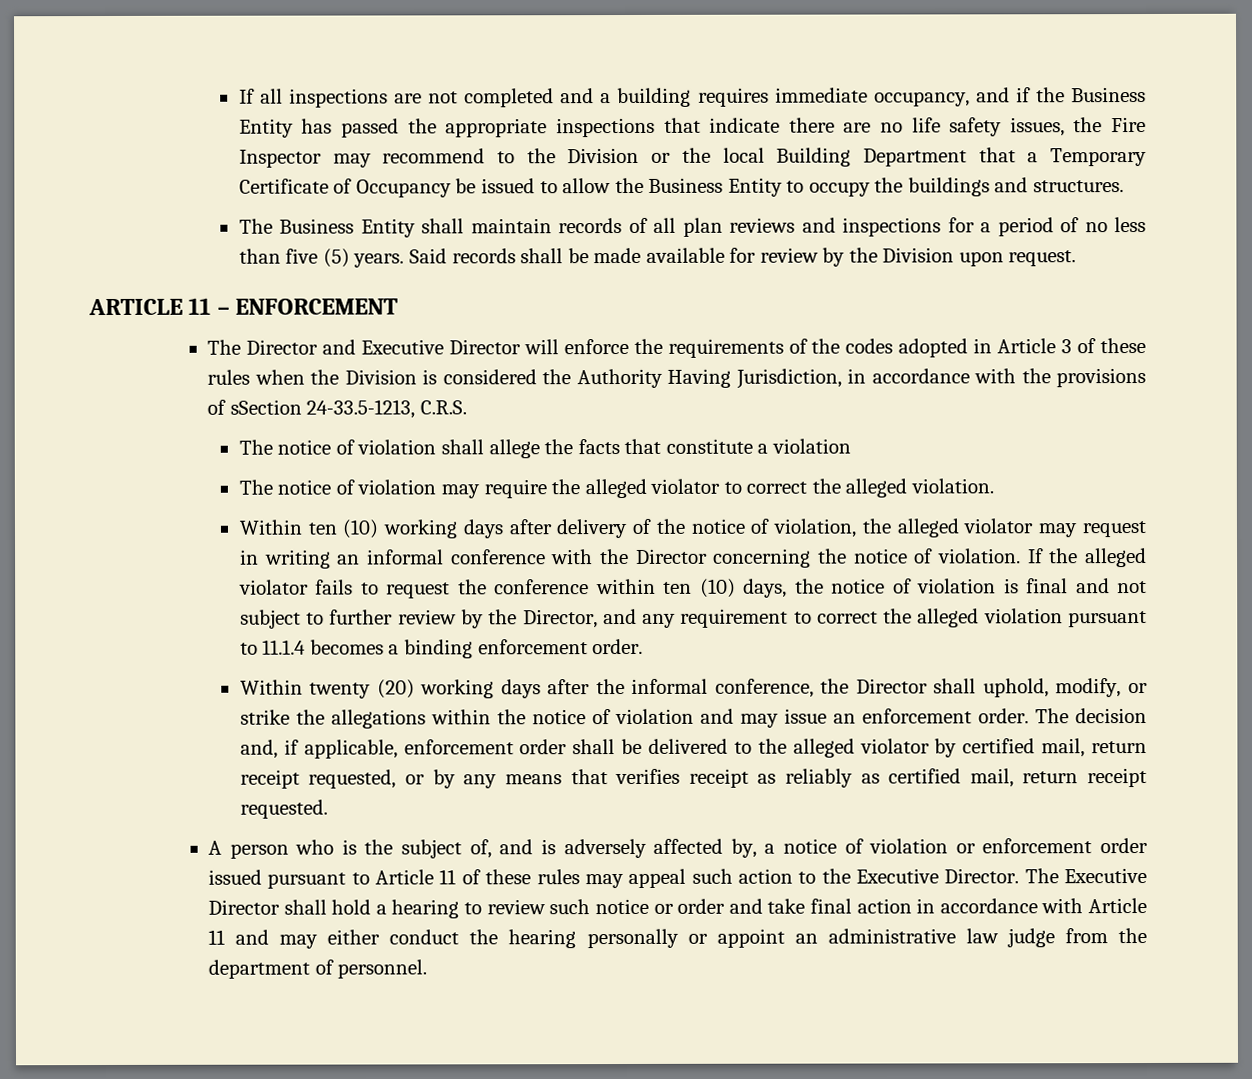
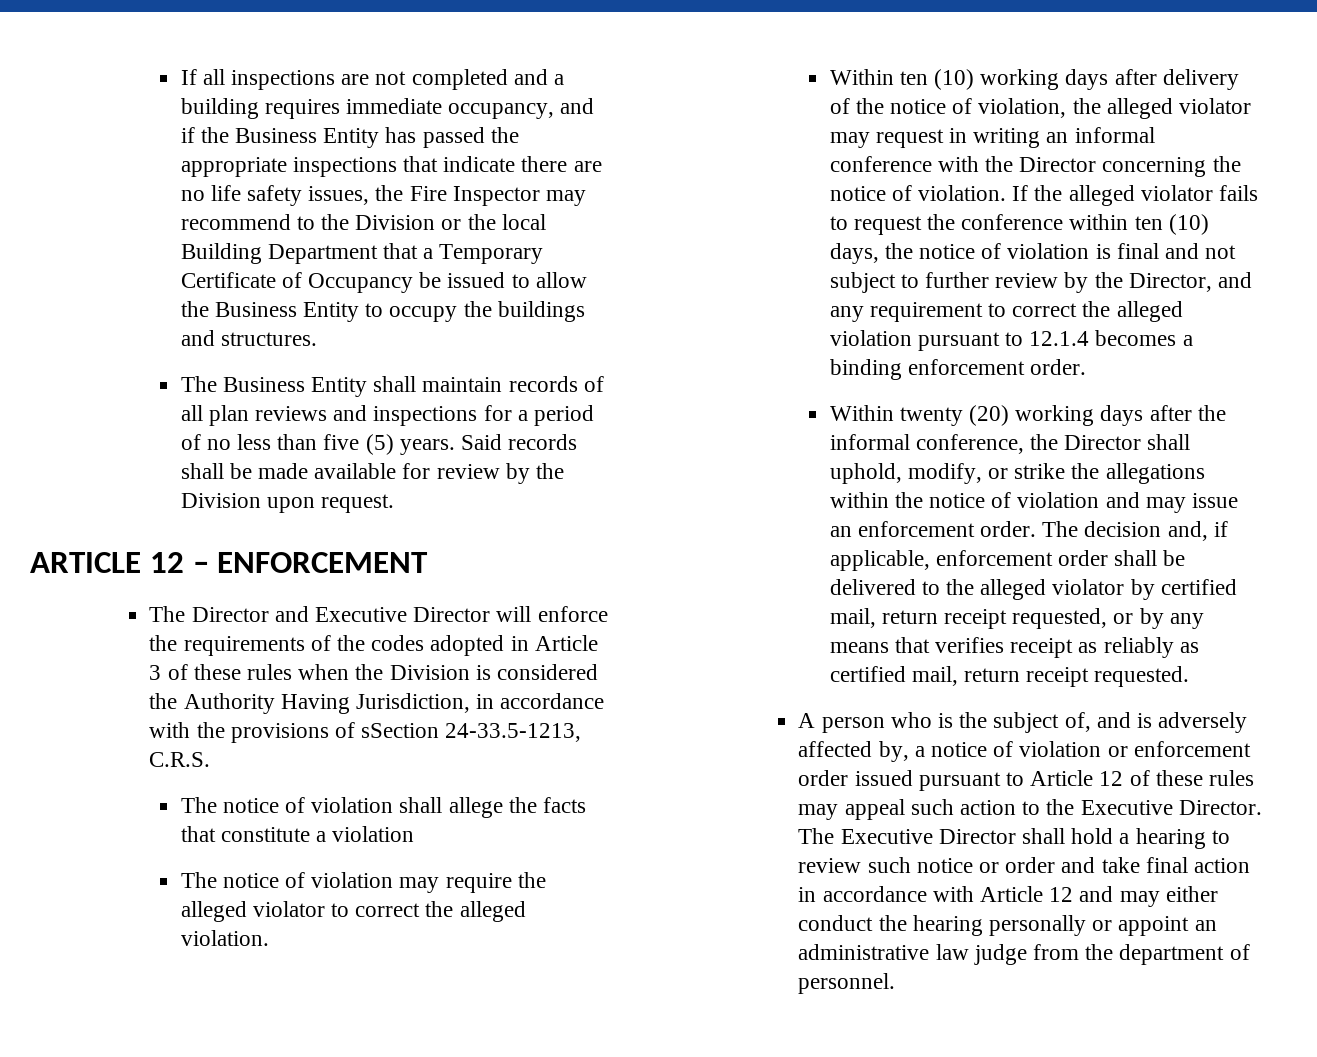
[188,297,212,315] 11 -> [149,552,184,573] 12
[262,639,307,655] 11.1.4 -> [1029,331,1090,346] 12.1.4
[439,869,457,885] 11 -> [1099,771,1124,786] 12
[208,929,226,945] 11 -> [1049,887,1074,902] 12

